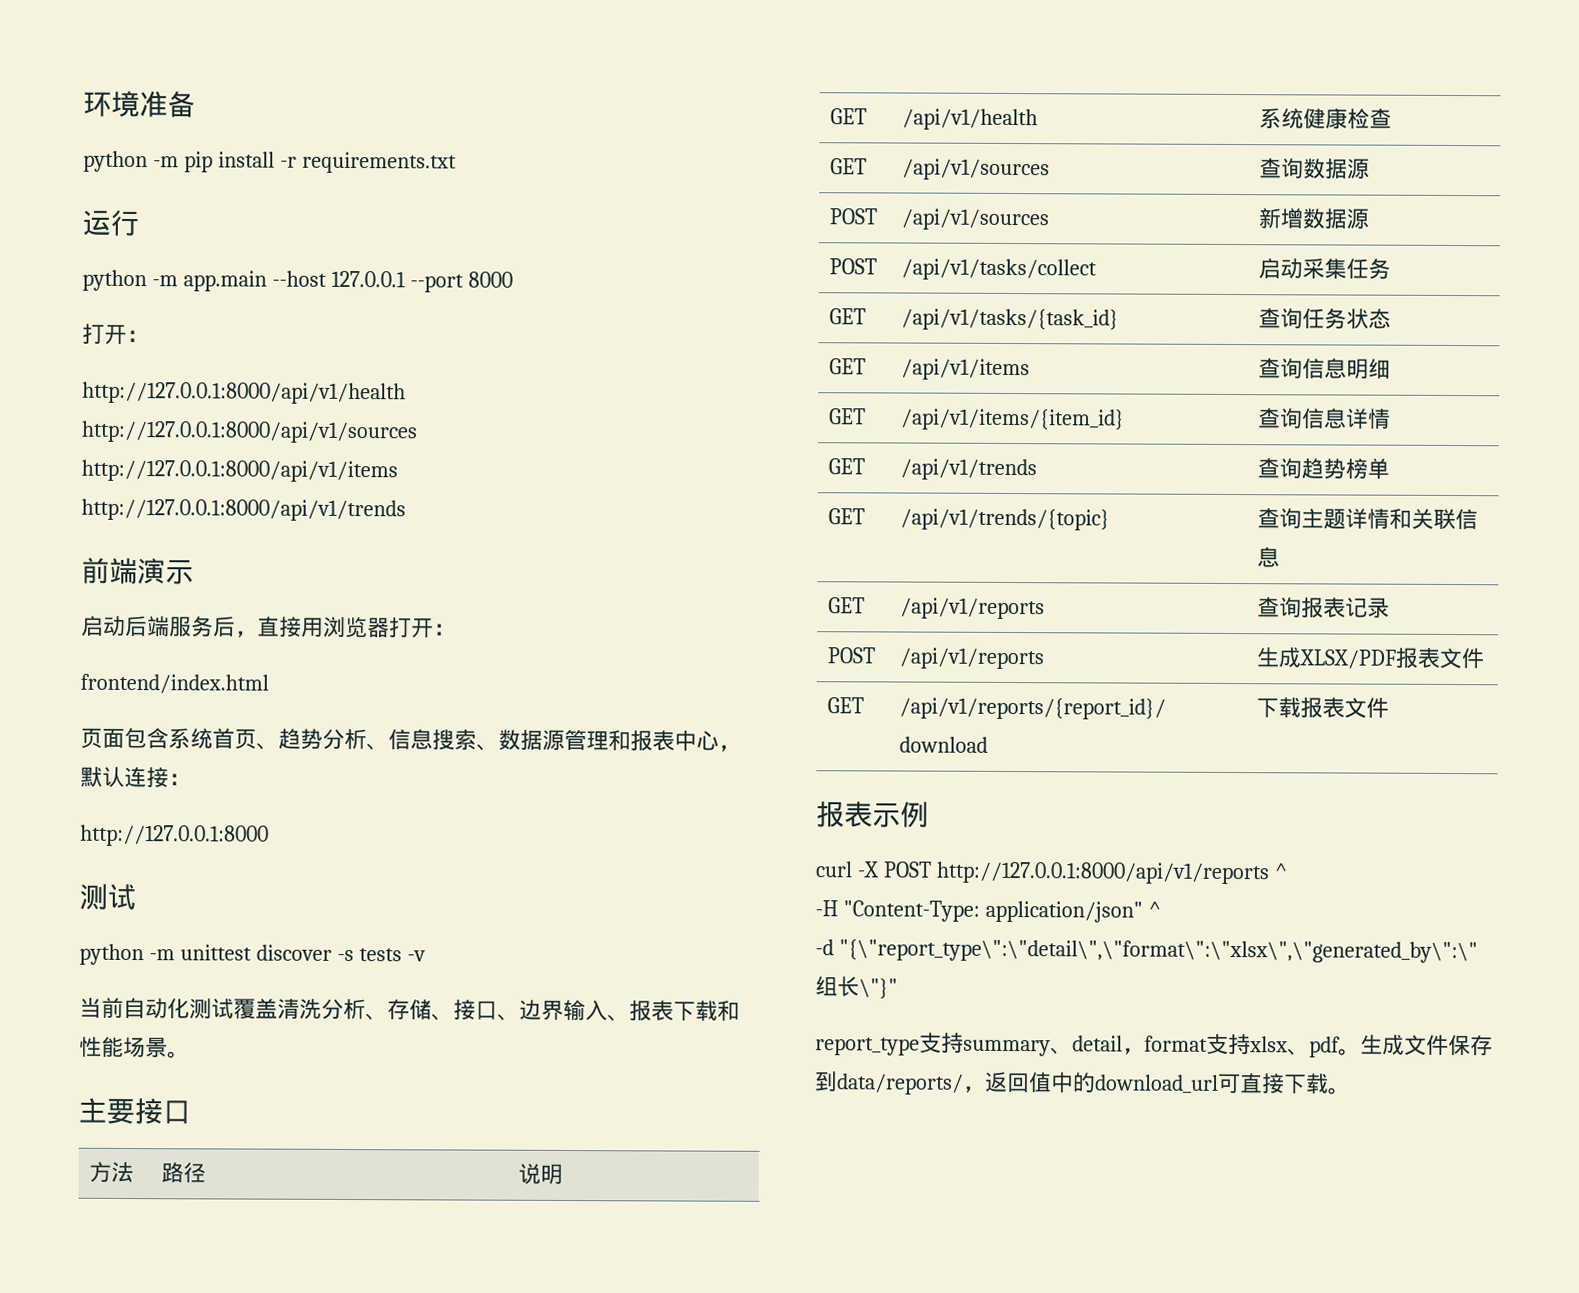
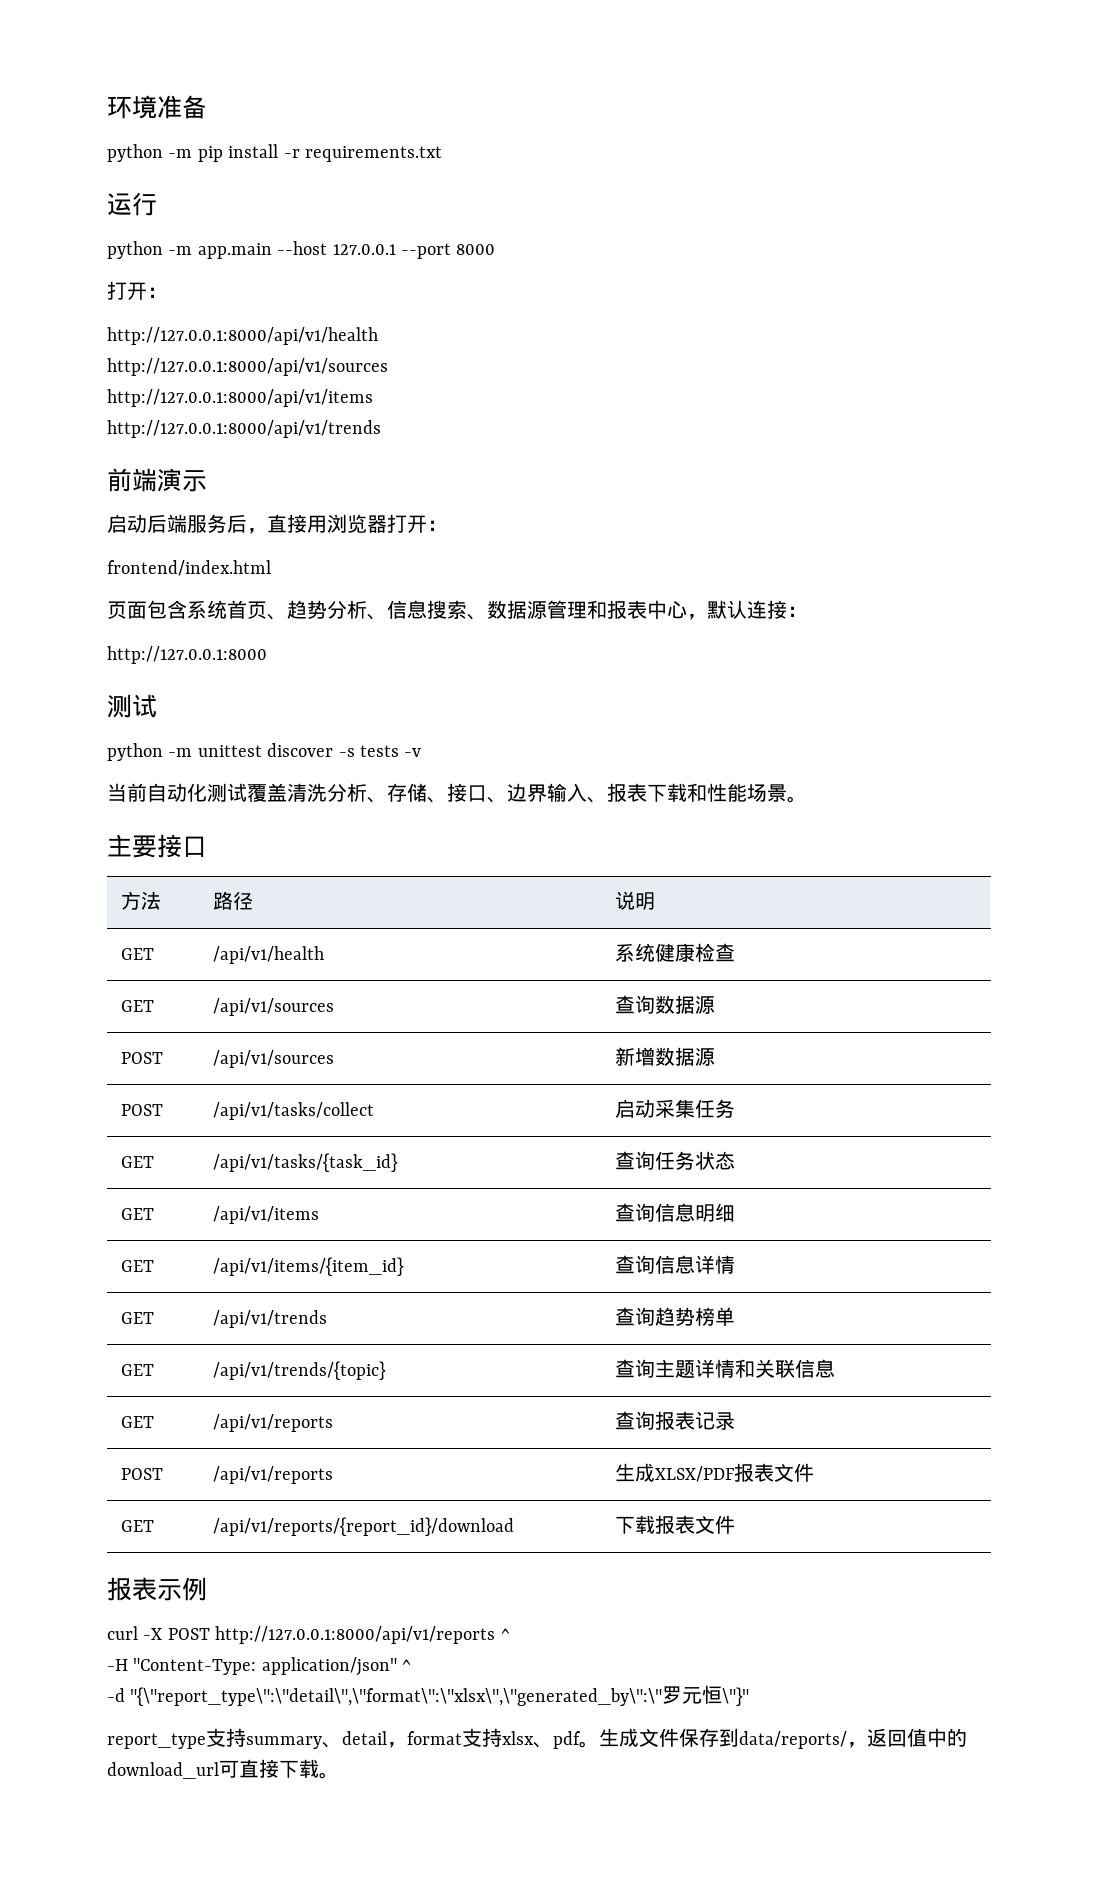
[815,976,860,997] 组长 -> [662,1685,723,1704] 罗元恒

